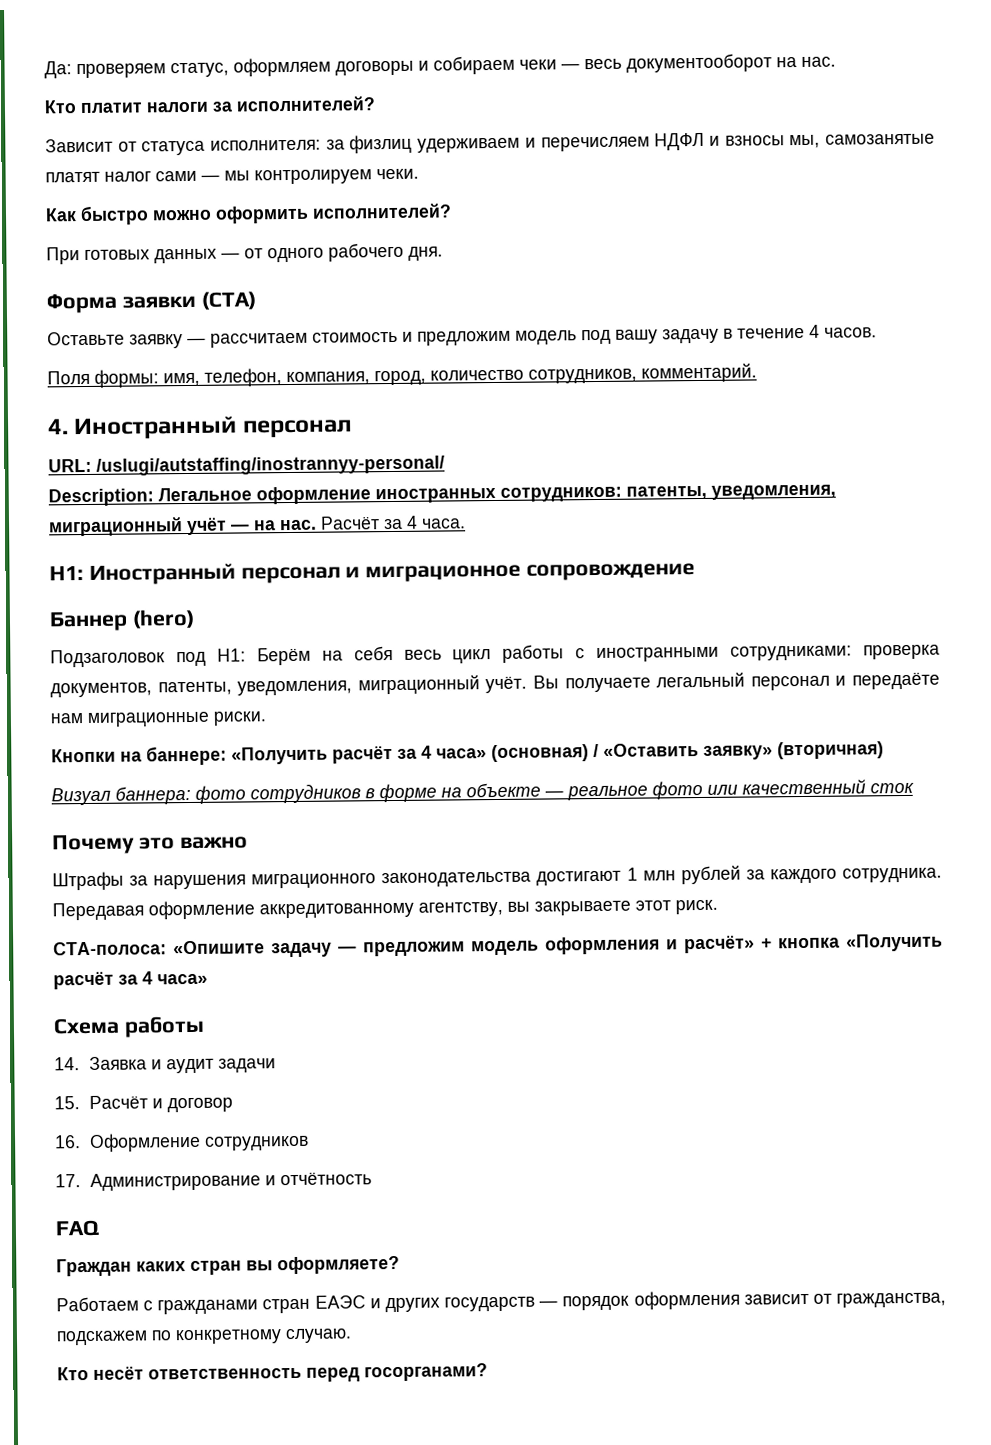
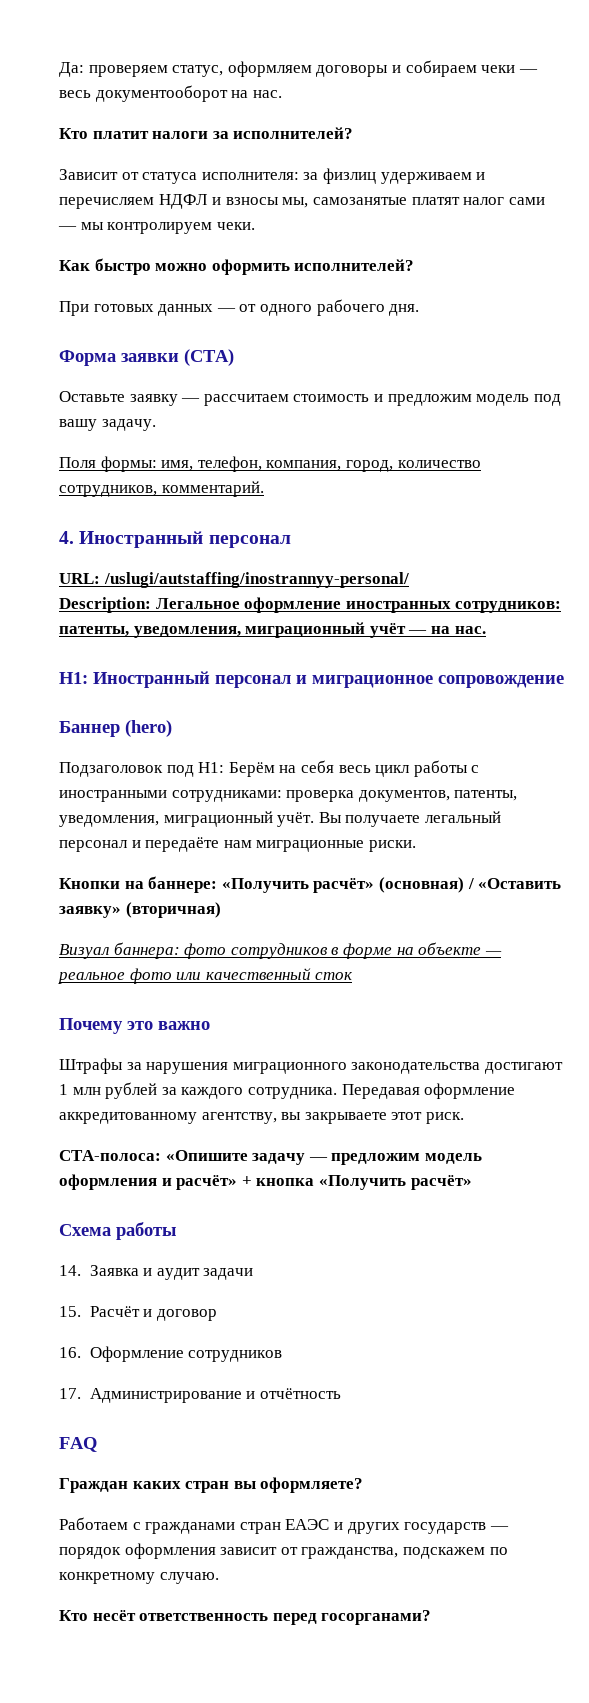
[662,324,877,344] задачу в течение 4 часов. -> [101,419,156,431] задачу.
[320,515,466,530] Расчёт за 4 часа. -> (486, 630) none
[332,745,487,764] расчёт за 4 часа» -> [313,878,375,893] расчёт»
[53,971,208,990] расчёт за 4 часа» -> [410,1175,472,1190] расчёт»

